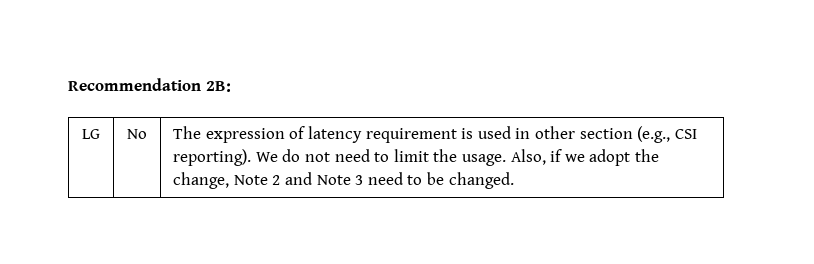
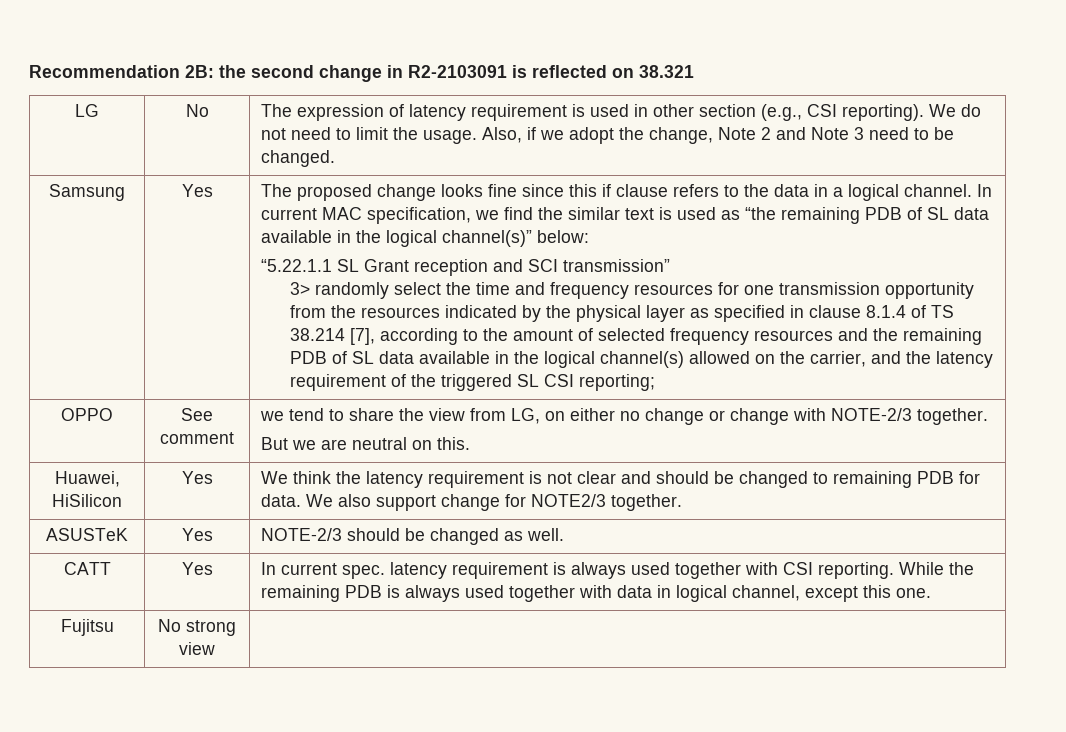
(231, 86) none -> [219,65,694,82] the second change in R2-2103091 is reflected on 38.321
(514, 180) none -> [49,184,125,201] [181,184,213,197] [260,184,992,201] [260,207,989,224] [260,230,589,247] [260,259,670,276] [290,282,975,299] [290,305,955,322] [290,328,983,345] [290,351,994,368] [290,374,656,391] [61,408,113,421] [181,408,213,421] [160,432,234,444] [259,408,988,425] [260,437,470,450] [54,471,120,487] [52,494,122,507] [181,471,213,484] [260,471,980,488] [260,494,682,511] [46,528,128,541] [181,528,213,541] [260,528,564,545] [63,562,111,575] [181,562,213,575] [260,562,974,579] [260,585,931,602] [60,619,114,636] [158,619,236,636] [179,642,215,655] // Samsung | Yes | The proposed change looks fine since this if clause refers to the data in a logical channel. In current MAC specification, we find the similar text is used as “the remaining PDB of SL data available in the logical channel(s)” below: // “5.22.1.1 SL Grant reception and SCI transmission” // 3> randomly select the time and frequency resources for one transmission opportunity from the resources indicated by the physical layer as specified in clause 8.1.4 of TS 38.214 [7], according to the amount of selected frequency resources and the remaining PDB of SL data available in the logical channel(s) allowed on the carrier, and the latency requirement of the triggered SL CSI reporting; // OPPO | See comment | we tend to share the view from LG, on either no change or change with NOTE-2/3 together. // But we are neutral on this. // Huawei, HiSilicon | Yes | We think the latency requirement is not clear and should be changed to remaining PDB for data. We also support change for NOTE2/3 together. // ASUSTeK | Yes | NOTE-2/3 should be changed as well. // CATT | Yes | In current spec. latency requirement is always used together with CSI reporting. While the remaining PDB is always used together with data in logical channel, except this one. // Fujitsu | No strong view |

